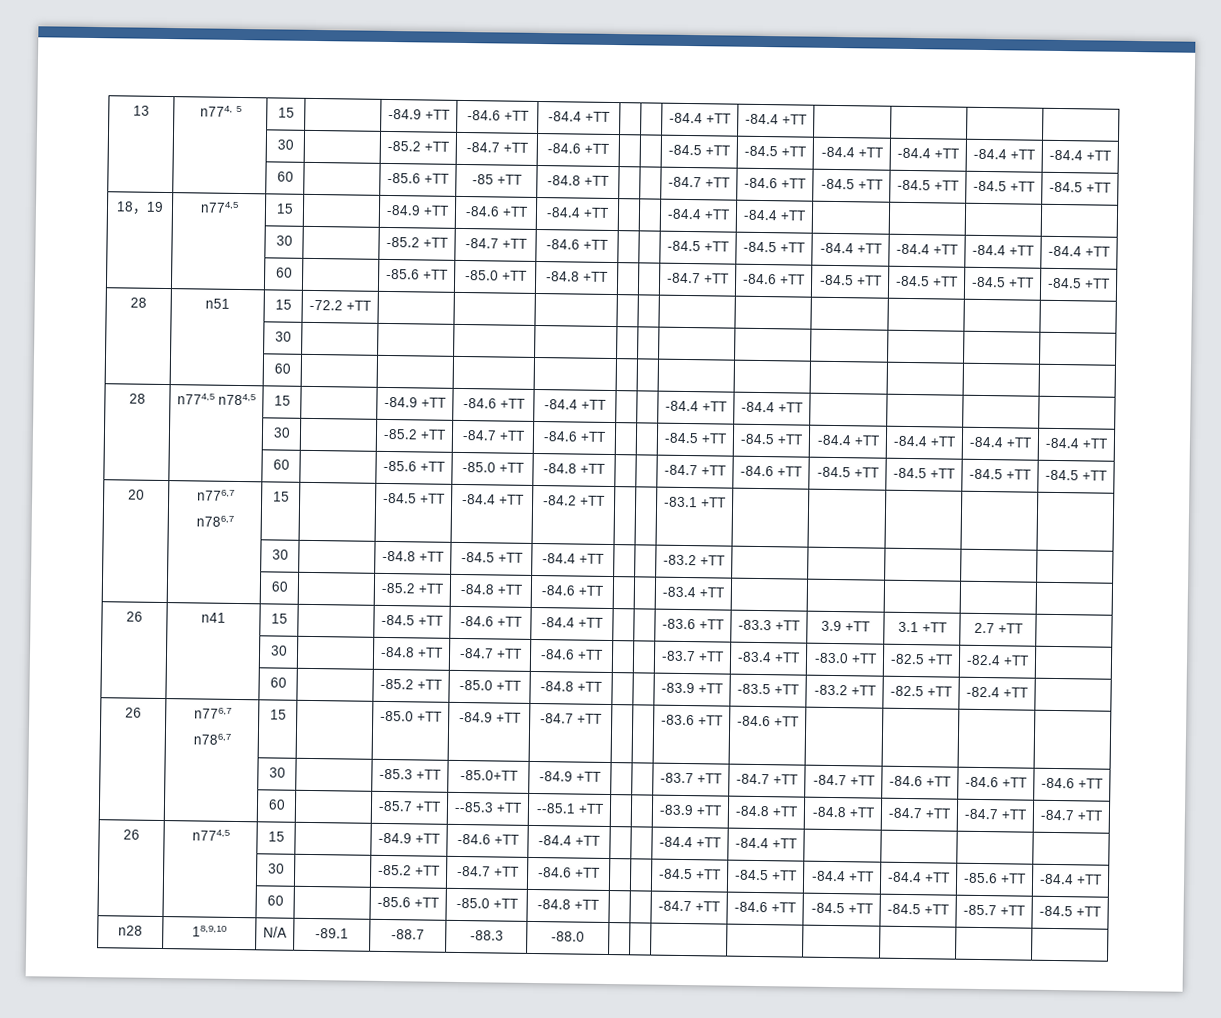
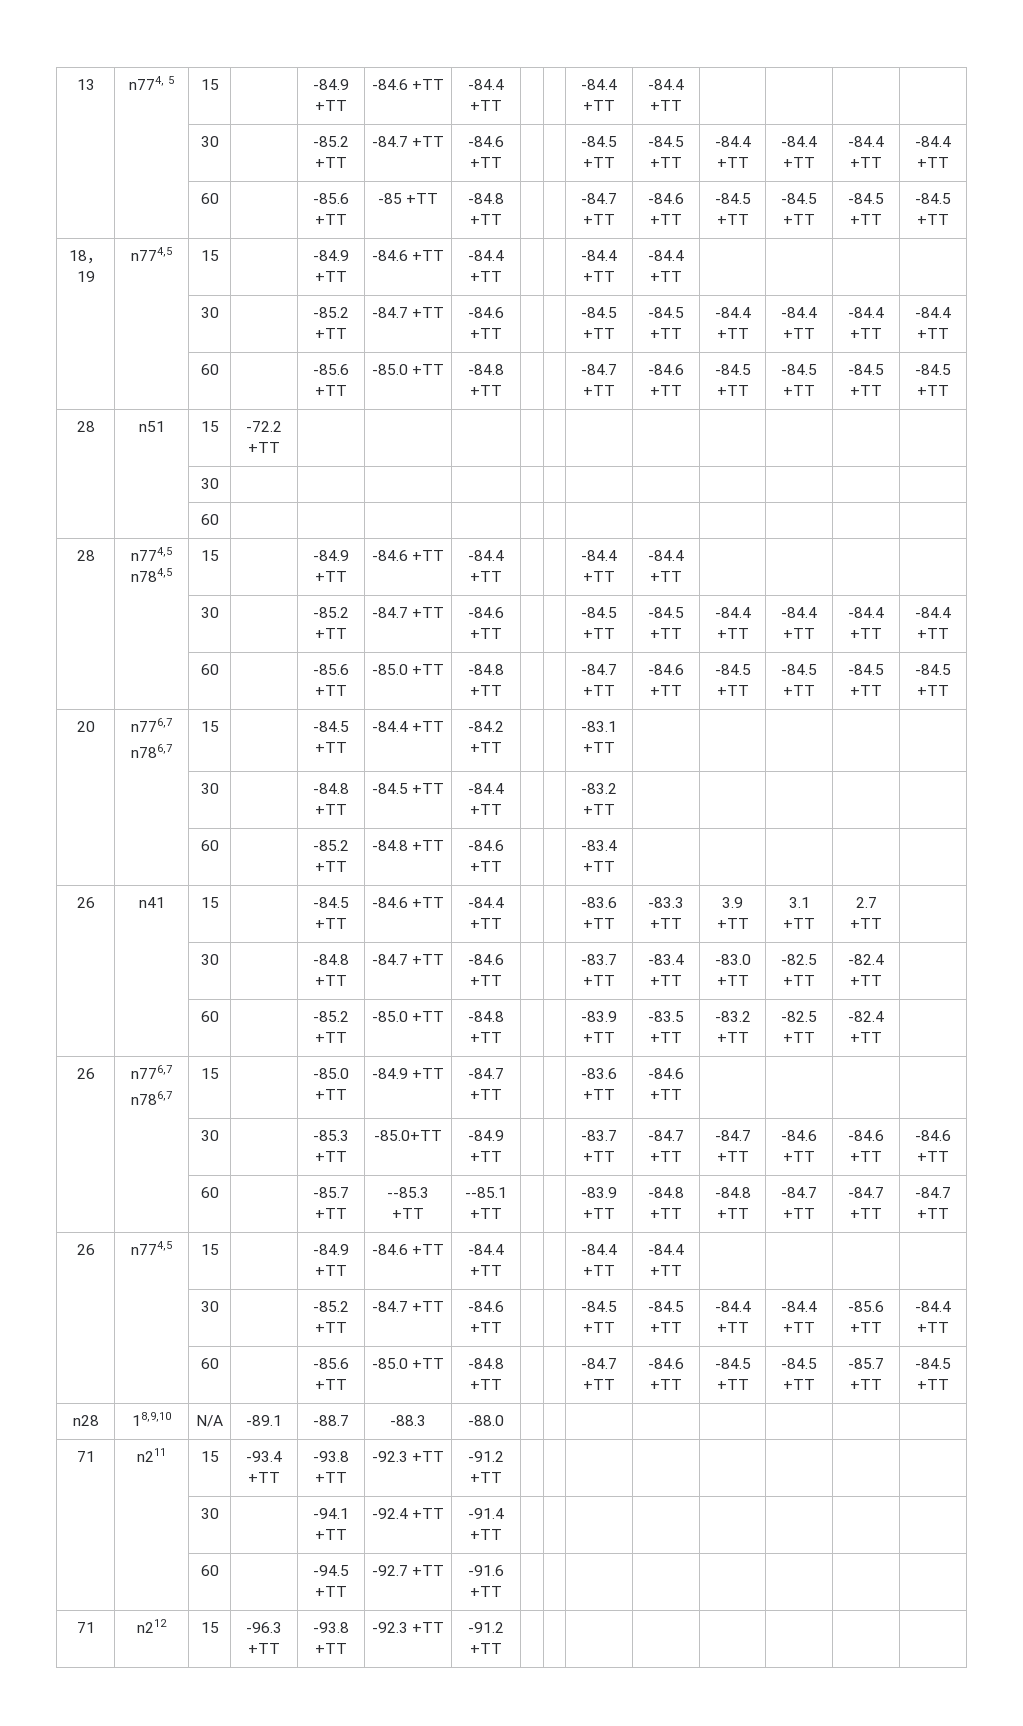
(585, 936) none -> [76,1451,95,1462] [137,1448,166,1462] [200,1451,219,1462] [245,1451,282,1462] [247,1472,280,1483] [313,1451,349,1462] [315,1472,347,1483] [371,1451,445,1462] [468,1451,504,1462] [470,1472,502,1483] [200,1508,219,1519] [313,1508,349,1519] [315,1529,347,1540] [371,1508,445,1519] [468,1508,504,1519] [470,1529,502,1540] [200,1565,219,1576] [313,1565,349,1576] [315,1586,347,1597] [371,1565,445,1576] [468,1565,504,1576] [470,1586,502,1597] [76,1622,95,1633] [137,1619,167,1633] [200,1622,219,1633] [245,1622,282,1633] [247,1643,280,1654] [313,1622,349,1633] [315,1643,347,1654] [371,1622,445,1633] [468,1622,504,1633] [470,1643,502,1654] // 71 | n211 | 15 | -93.4 +TT | -93.8 +TT | -92.3 +TT | -91.2 +TT | | | | | | | | // | | 30 | | -94.1 +TT | -92.4 +TT | -91.4 +TT | | | | | | | | // | | 60 | | -94.5 +TT | -92.7 +TT | -91.6 +TT | | | | | | | | // 71 | n212 | 15 | -96.3 +TT | -93.8 +TT | -92.3 +TT | -91.2 +TT | | | | | | | |

